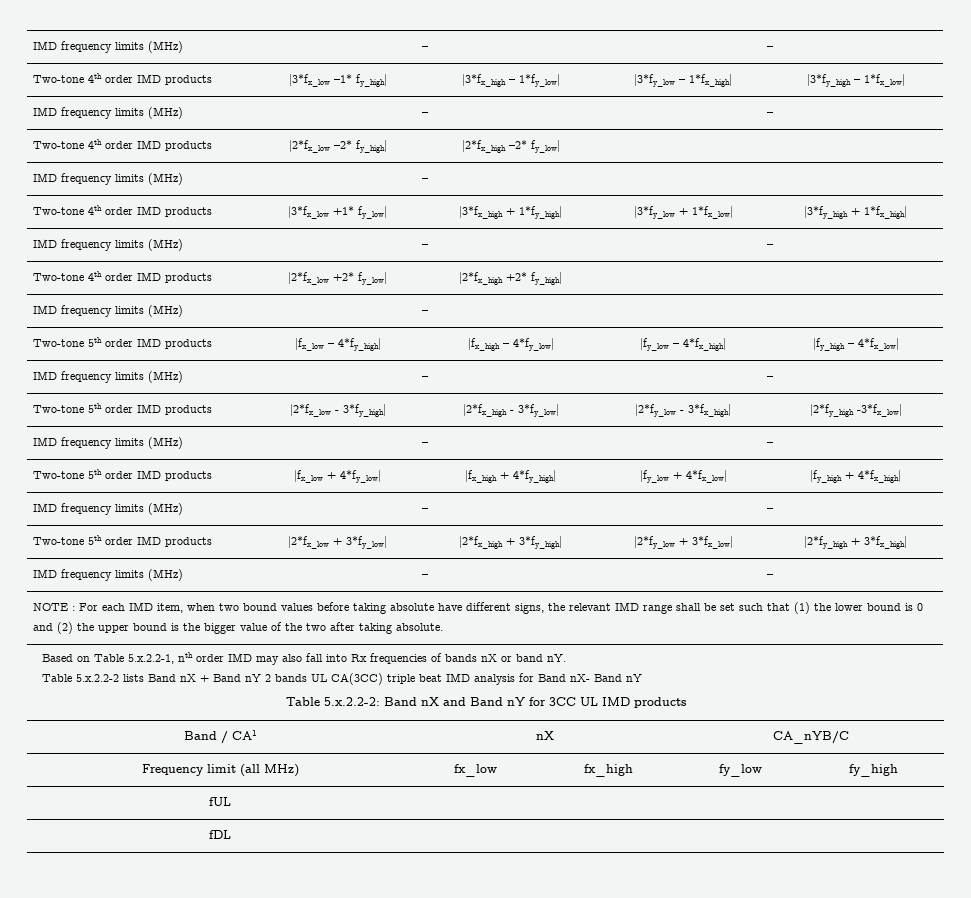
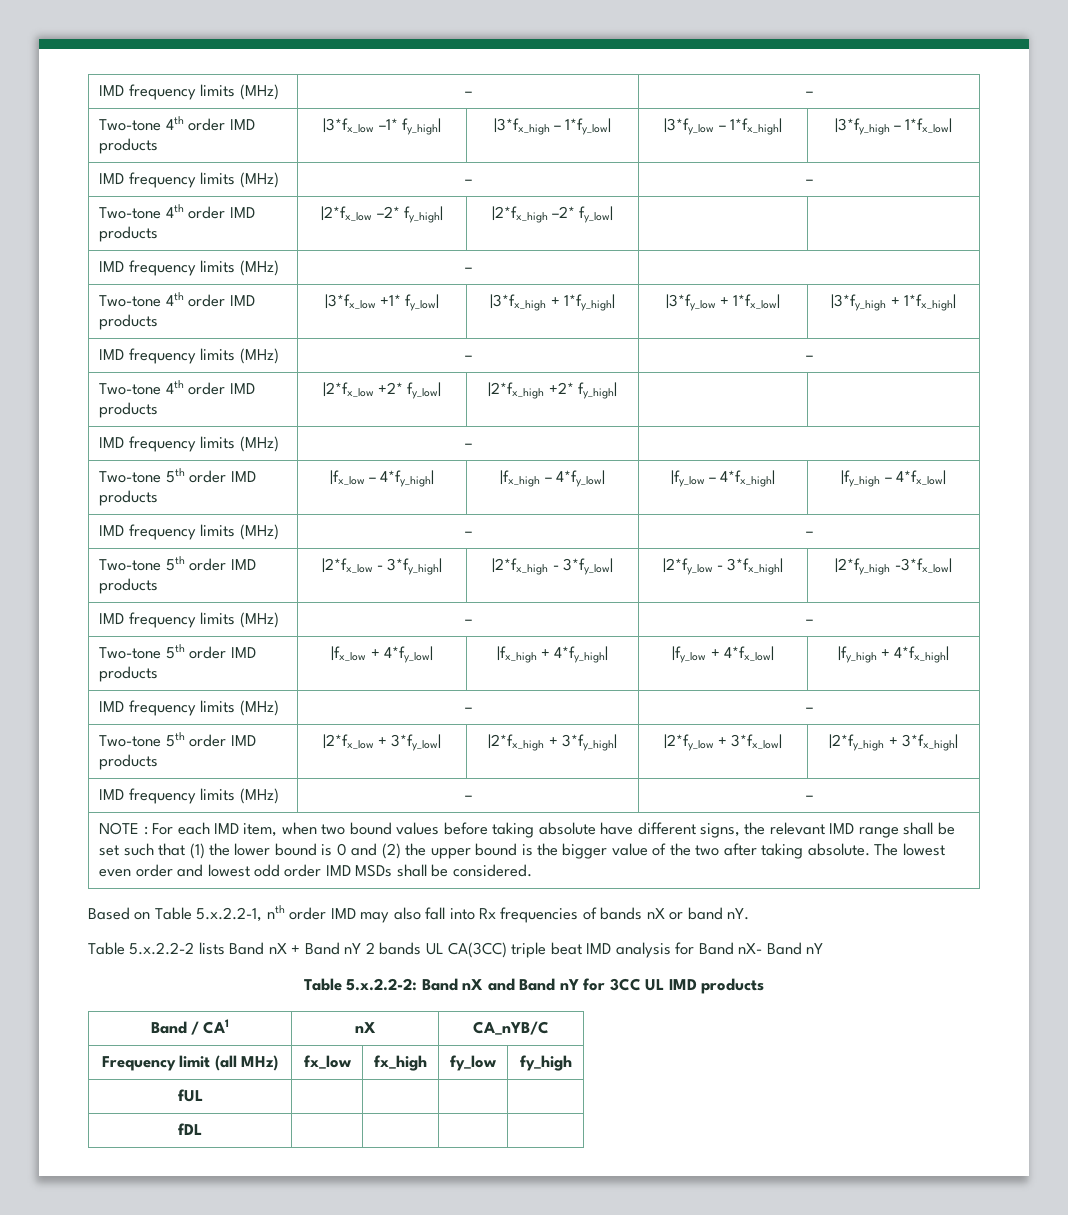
(443, 627) none -> [874,843,945,856] [99,864,532,877] The lowest even order and lowest odd order IMD MSDs shall be considered.

